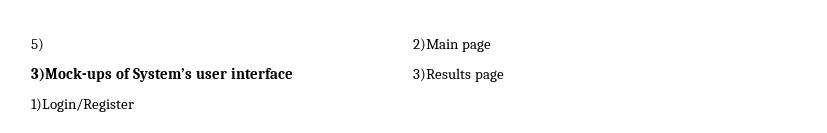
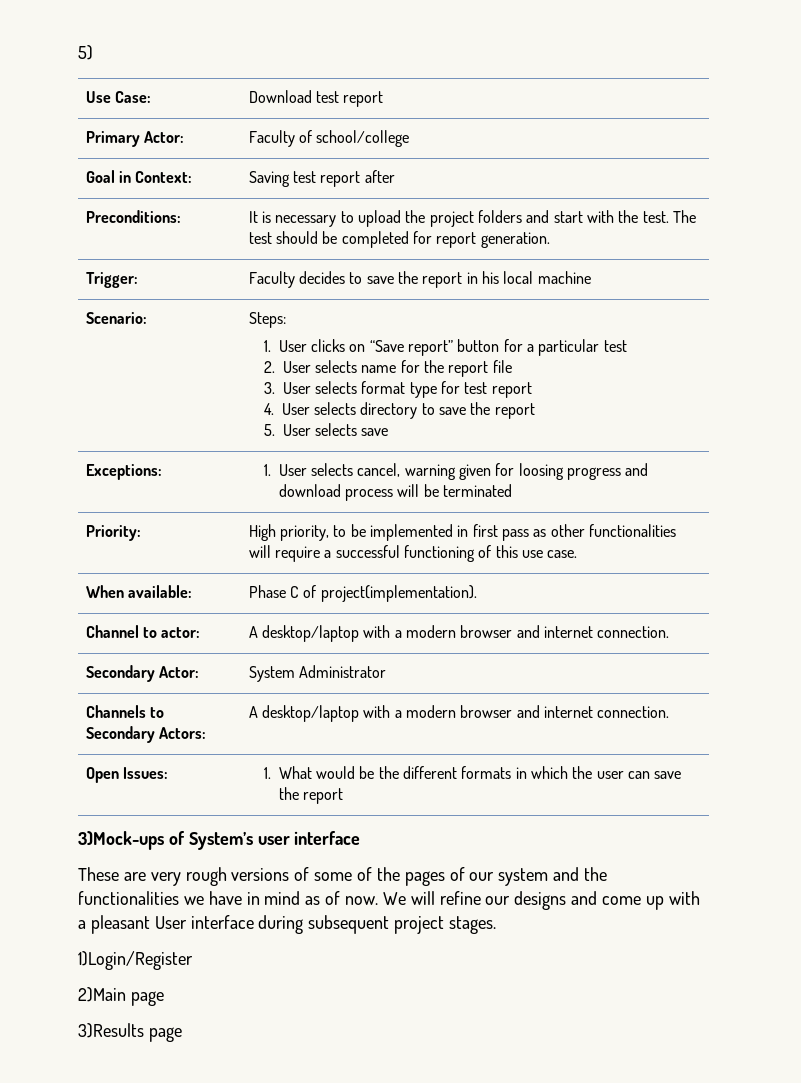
(44, 45) none -> [85,91,152,103] [248,90,384,107] [85,131,185,147] [248,130,410,147] [85,170,193,183] [248,170,395,187] [85,210,181,223] [248,210,696,227] [248,231,550,248] [85,272,138,288] [248,271,591,288] [85,312,147,324] [248,312,286,328] [263,339,627,356] [263,360,512,377] [263,381,532,398] [263,402,535,419] [263,423,389,436] [85,464,162,480] [263,463,649,480] [278,484,512,501] [85,525,141,541] [248,524,676,541] [248,545,578,562] [85,585,193,598] [248,585,477,602] [85,625,201,638] [248,625,670,642] [85,665,200,682] [248,665,387,682] [85,705,165,718] [85,726,207,743] [248,705,670,722] [85,767,169,783] [263,766,682,779] [278,787,344,804] // Use Case: | Download test report // Primary Actor: | Faculty of school/college // Goal in Context: | Saving test report after // Preconditions: | It is necessary to upload the project folders and start with the test. The test should be completed for report generation. // Trigger: | Faculty decides to save the report in his local machine // Scenario: | Steps: // 1. User clicks on “Save report” button for a particular test // 2. User selects name for the report file // 3. User selects format type for test report // 4. User selects directory to save the report // 5. User selects save // Exceptions: | 1. User selects cancel, warning given for loosing progress and download process will be terminated // Priority: | High priority, to be implemented in first pass as other functionalities will require a successful functioning of this use case. // When available: | Phase C of project(implementation). // Channel to actor: | A desktop/laptop with a modern browser and internet connection. // Secondary Actor: | System Administrator // Channels to Secondary Actors: | A desktop/laptop with a modern browser and internet connection. // Open Issues: | 1. What would be the different formats in which the user can save the report
(293, 73) none -> [78,867,608,886] [78,891,700,910] [78,915,497,934] // These are very rough versions of some of the pages of our system and the functionalities we have in mind as of now. We will refine our designs and come up with a pleasant User interface during subsequent project stages.

